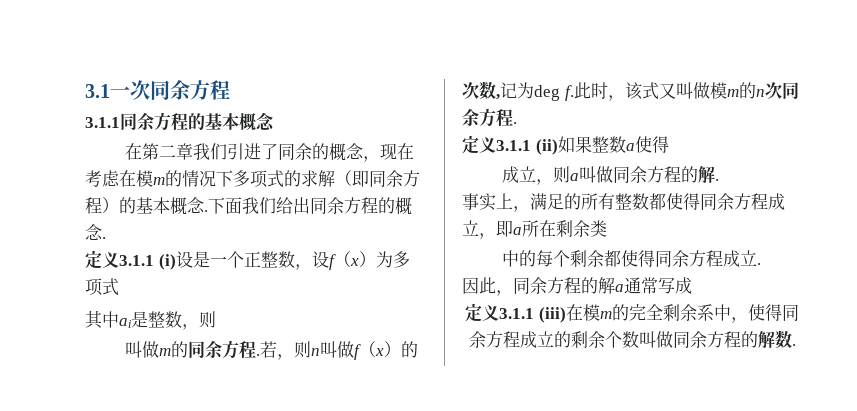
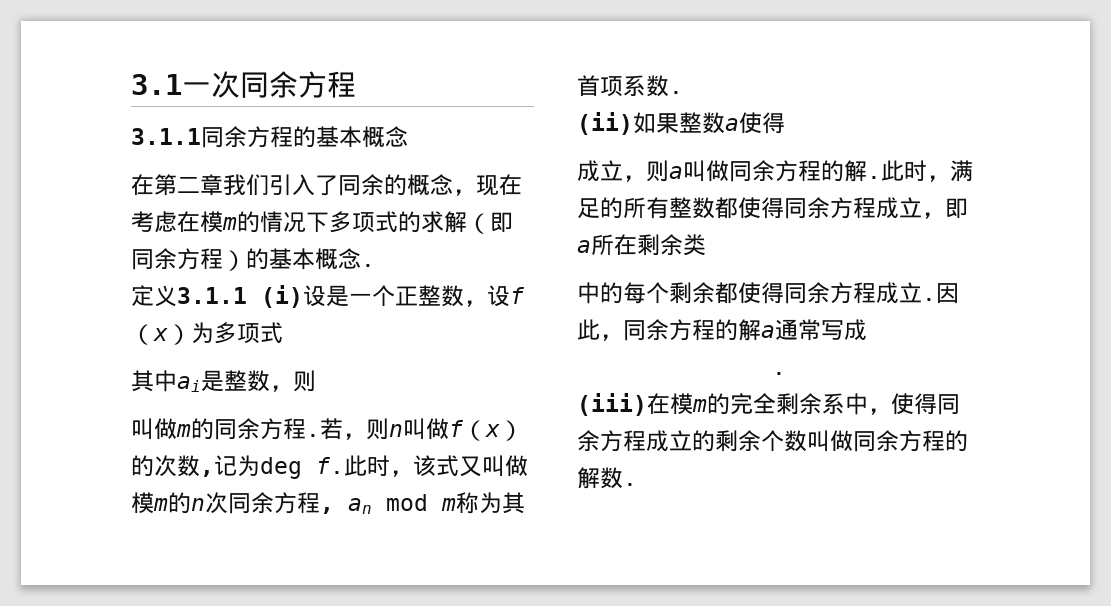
[243,143,261,160] 进 -> [292,174,315,196] 入
[208,197,412,215] [85,224,106,240] 下面我们给出同余方程的概念. -> (375, 265) none
[513,122,517,124] [462,135,531,154] . // 定义3.1.1 -> [320,492,525,514] [577,75,683,97] , an mod m称为其首项系数. //
[462,193,513,211] // 事实上 -> [881,160,927,181] 此时
(761, 264) // -> (936, 299) none
[465,303,535,322] 定义3.1.1 -> [771,372,786,375] . //

